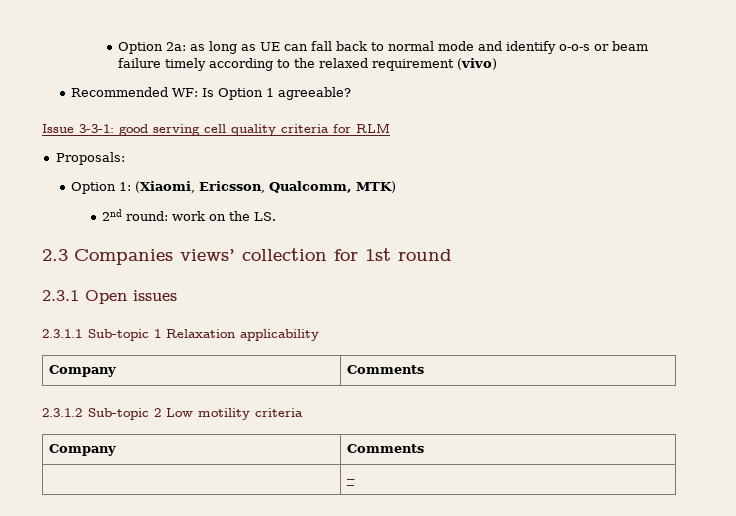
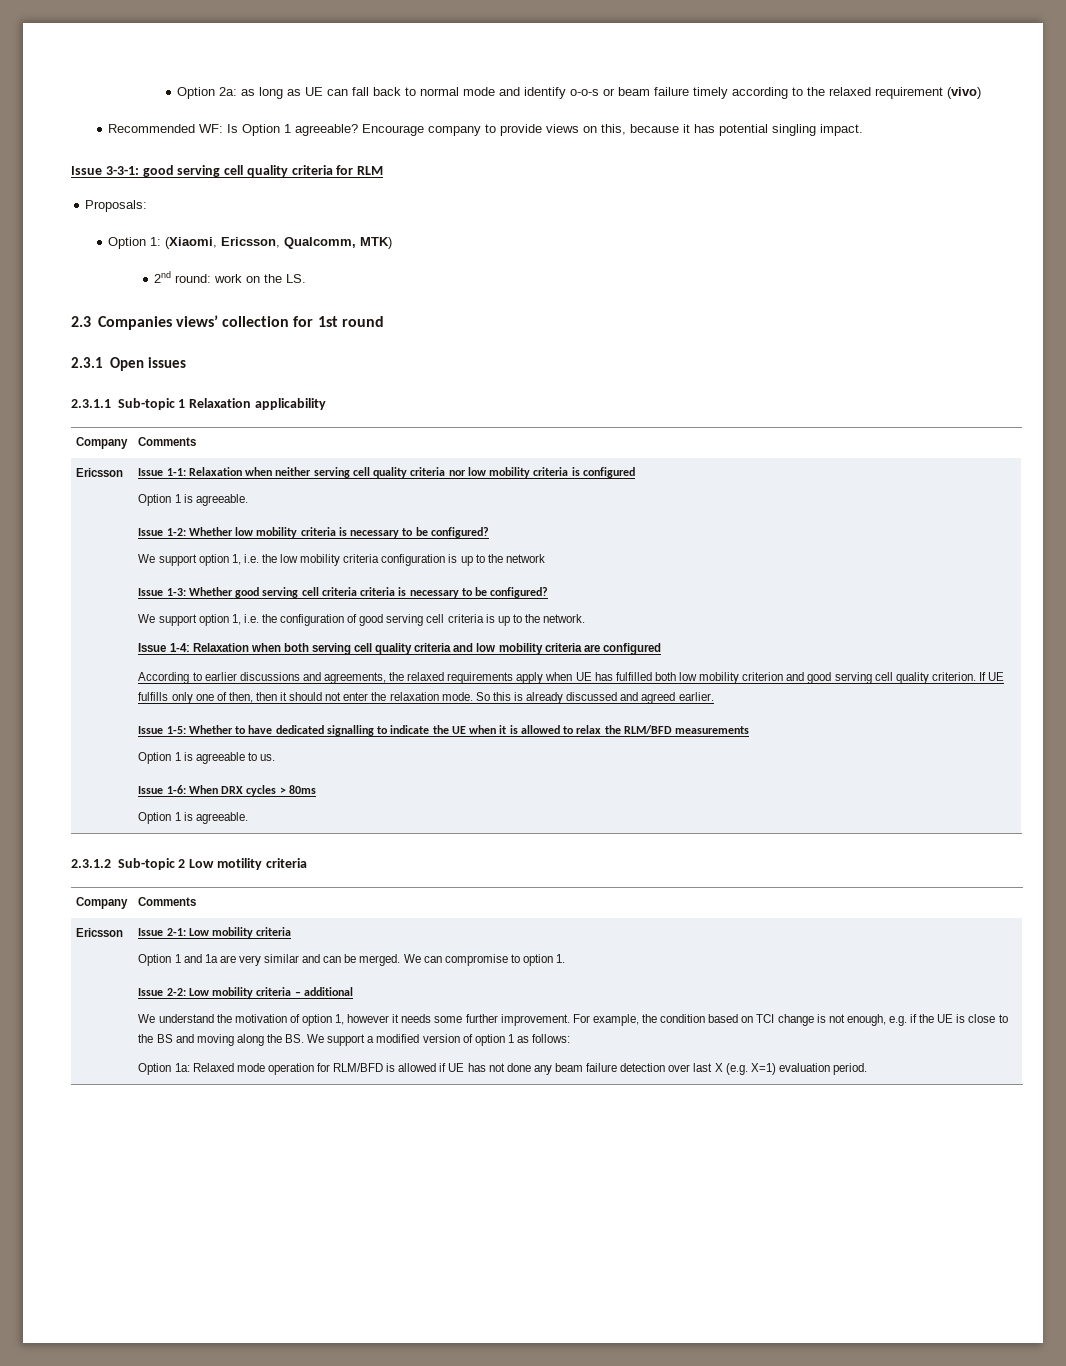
(352, 93) none -> [362,124,864,136] Encourage company to provide views on this, because it has potential singling impact.
(424, 369) none -> [76,468,124,477] [138,467,635,478] [138,494,248,506] [138,527,489,538] [138,554,545,566] [138,587,549,598] [138,614,586,626] [138,643,661,655] [138,672,1005,684] [138,692,714,704] [138,725,749,736] [138,752,275,764] [138,785,316,796] [138,812,248,824] // Ericsson | Issue 1-1: Relaxation when neither serving cell quality criteria nor low mobility criteria is configured // Option 1 is agreeable. // Issue 1-2: Whether low mobility criteria is necessary to be configured? // We support option 1, i.e. the low mobility criteria configuration is up to the network // Issue 1-3: Whether good serving cell criteria criteria is necessary to be configured? // We support option 1, i.e. the configuration of good serving cell criteria is up to the network. // Issue 1-4: Relaxation when both serving cell quality criteria and low mobility criteria are configured // According to earlier discussions and agreements, the relaxed requirements apply when UE has fulfilled both low mobility criterion and good serving cell quality criterion. If UE fulfills only one of then, then it should not enter the relaxation mode. So this is already discussed and agreed earlier. // Issue 1-5: Whether to have dedicated signalling to indicate the UE when it is allowed to relax the RLM/BFD measurements // Option 1 is agreeable to us. // Issue 1-6: When DRX cycles > 80ms // Option 1 is agreeable.
[346,479,355,483] | – -> [76,928,124,937] [138,927,292,938] [138,954,566,966] [138,987,353,998] [138,1014,1008,1026] [138,1034,571,1046] [138,1063,867,1075] Ericsson | Issue 2-1: Low mobility criteria // Option 1 and 1a are very similar and can be merged. We can compromise to option 1. // Issue 2-2: Low mobility criteria – additional // We understand the motivation of option 1, however it needs some further improvement. For example, the condition based on TCI change is not enough, e.g. if the UE is close to the BS and moving along the BS. We support a modified version of option 1 as follows: // Option 1a: Relaxed mode operation for RLM/BFD is allowed if UE has not done any beam failure detection over last X (e.g. X=1) evaluation period.

